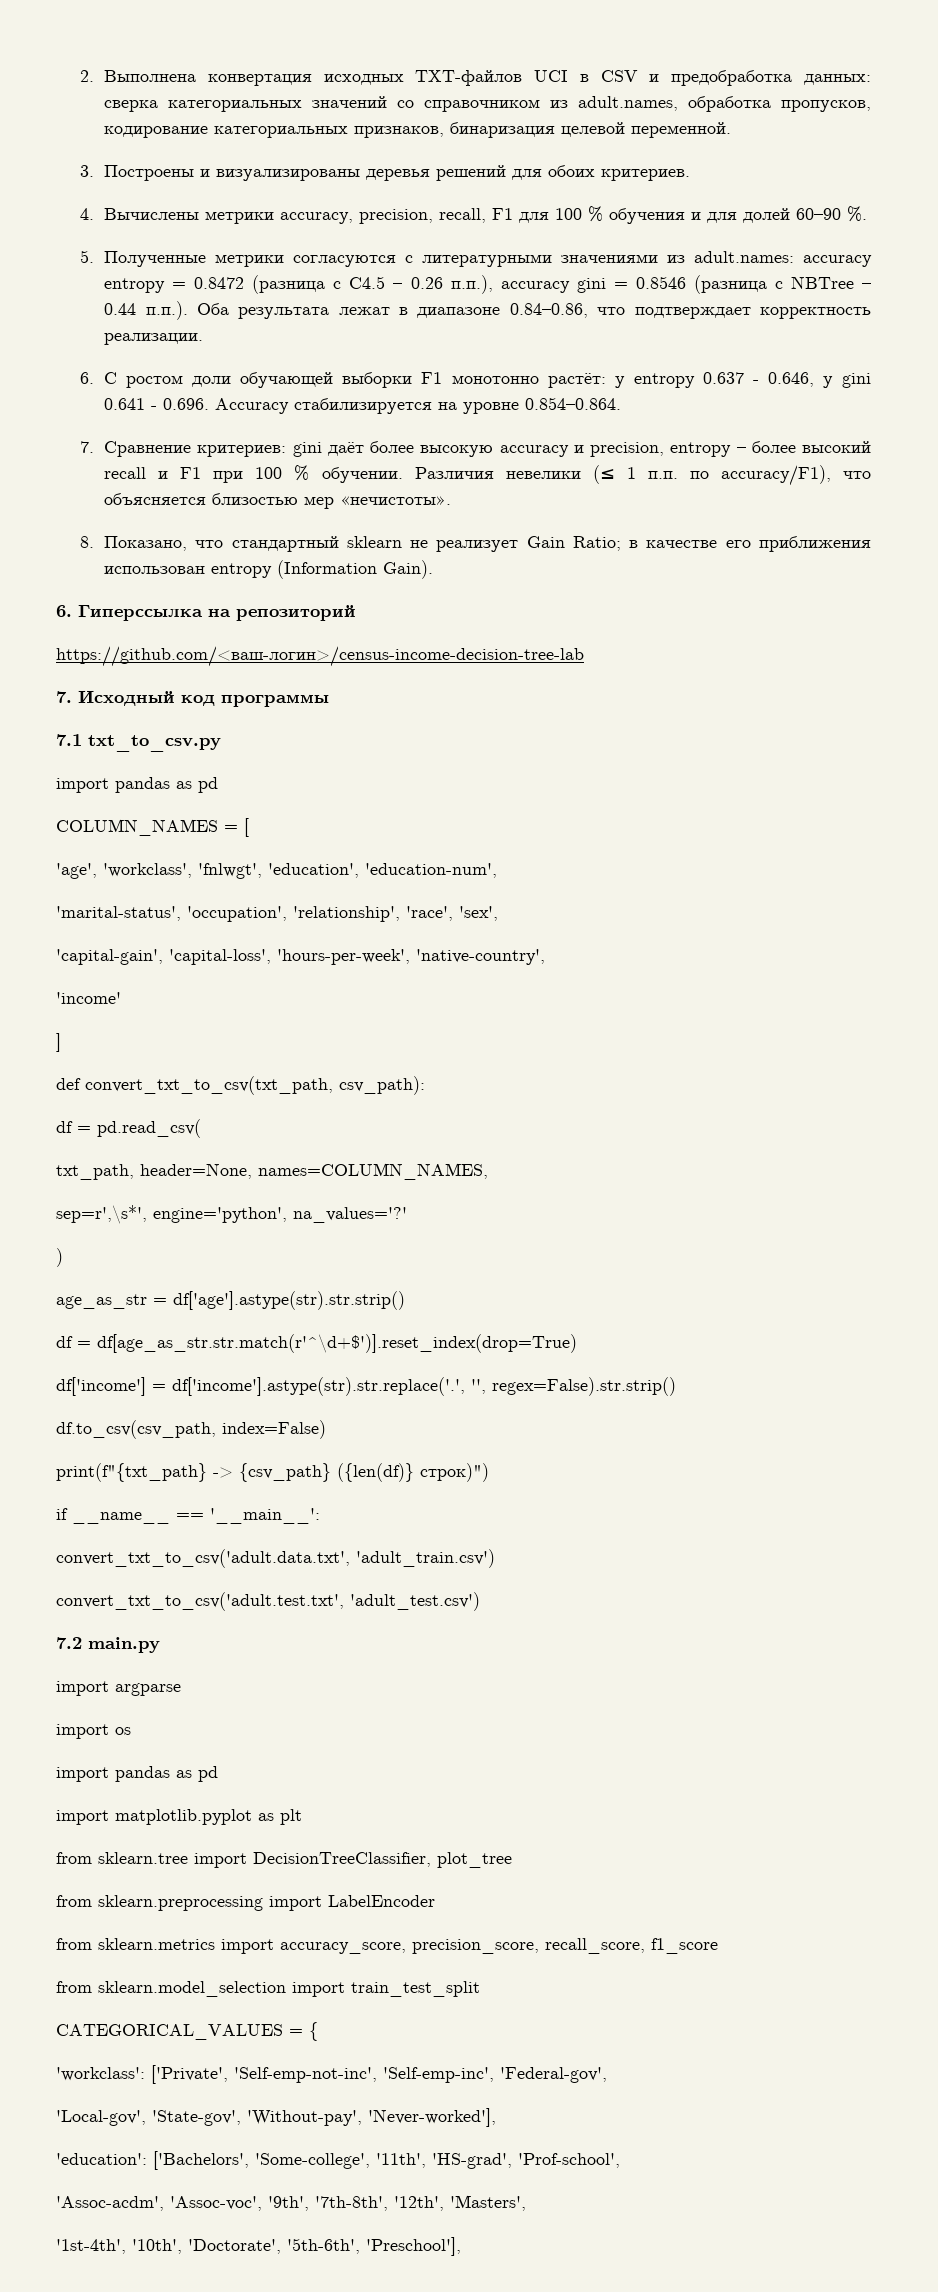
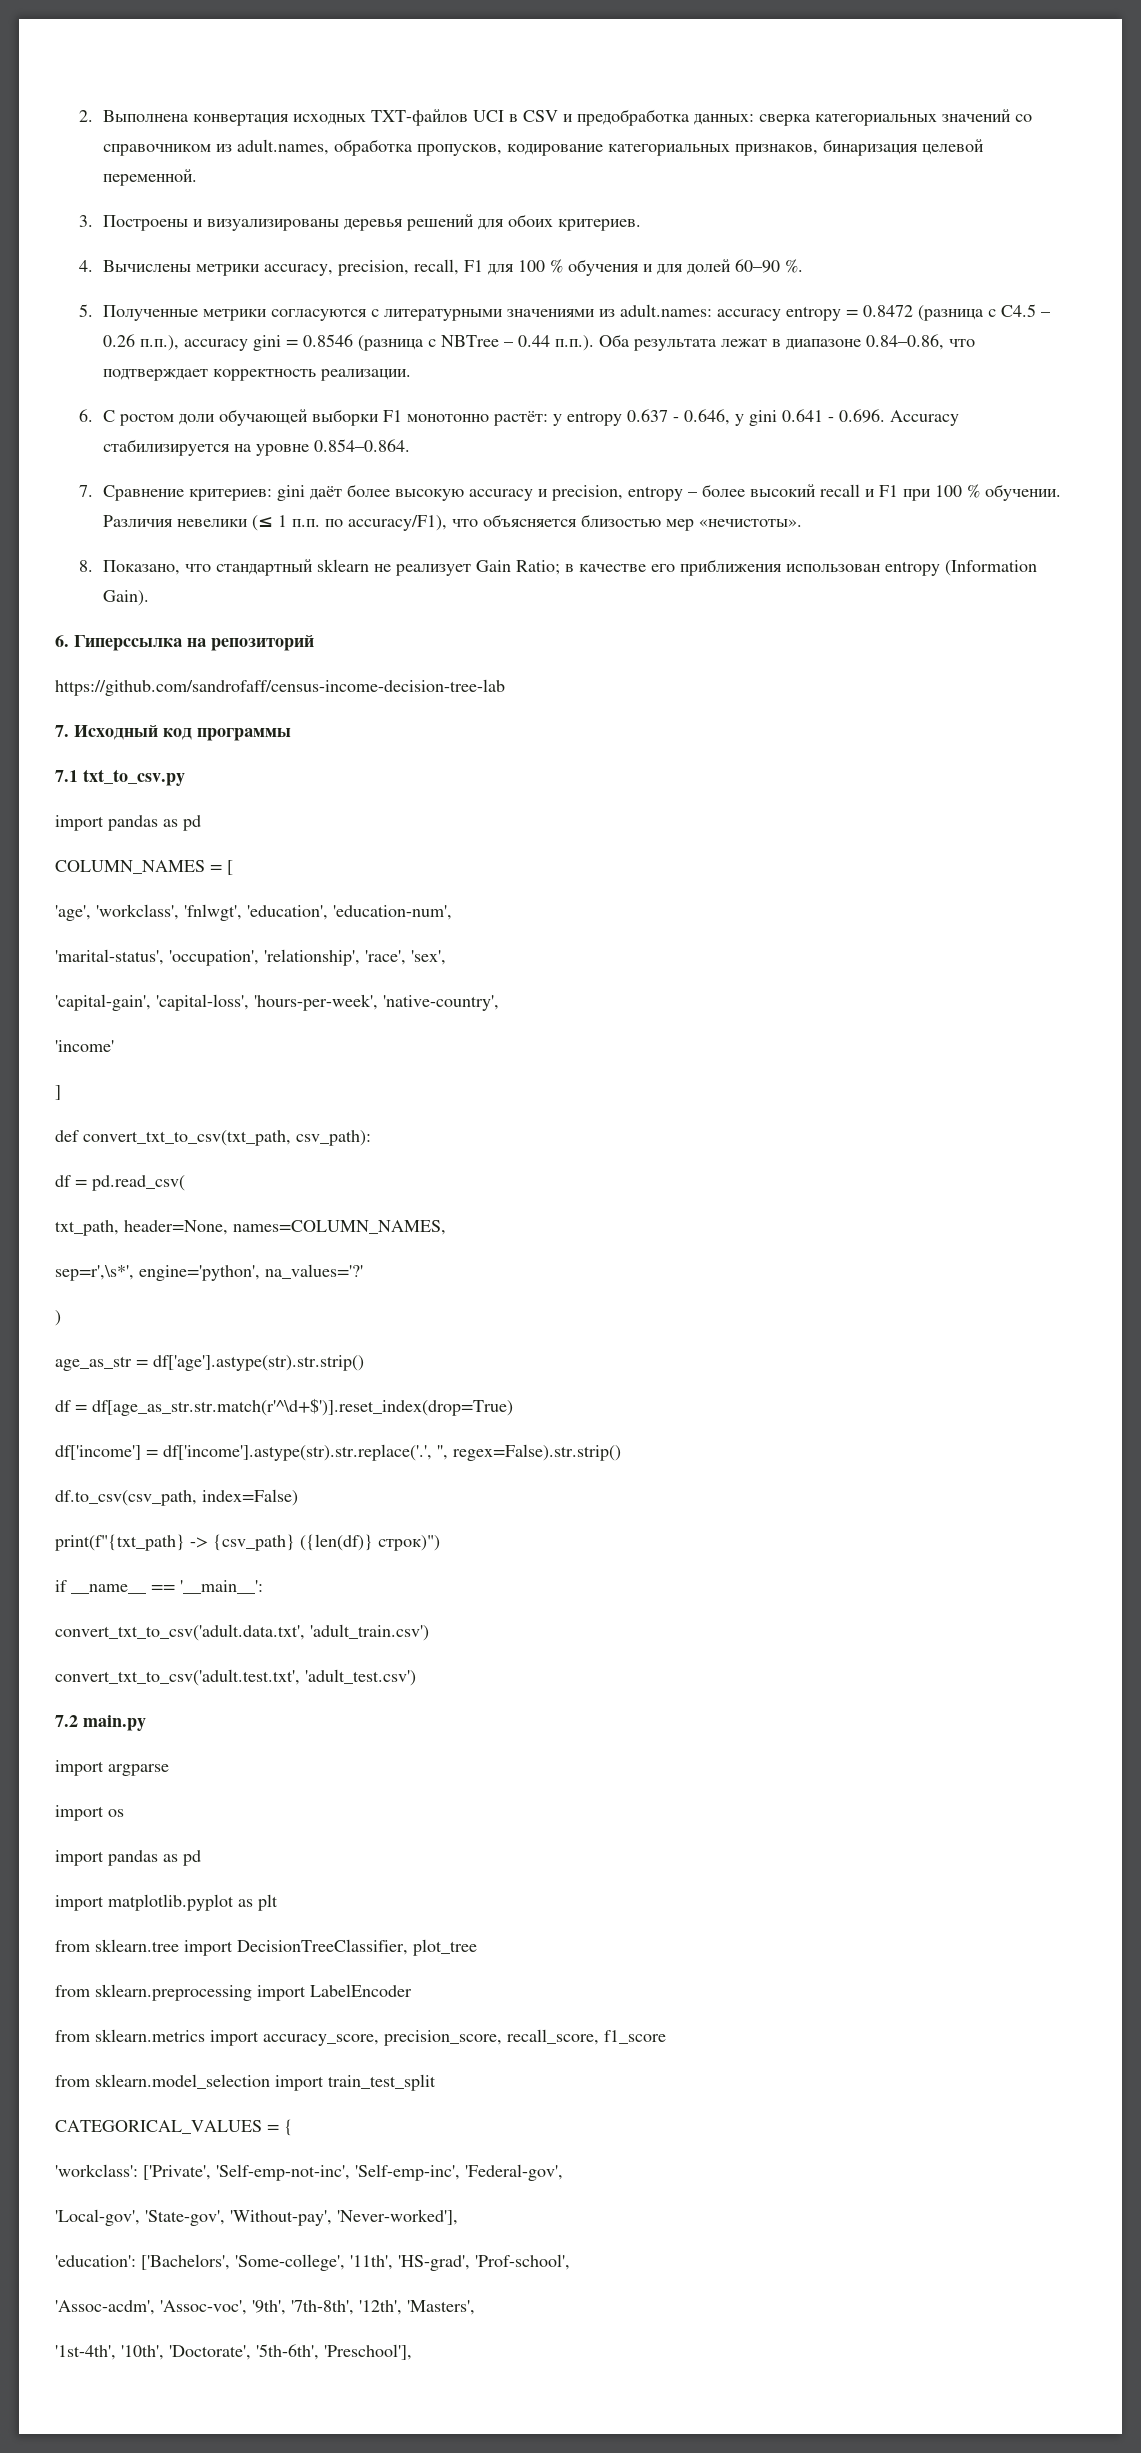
[56,646,584,667] https://github.com/<ваш-логин>/census-income-decision-tree-lab -> [55,679,505,696] https://github.com/sandrofaff/census-income-decision-tree-lab

